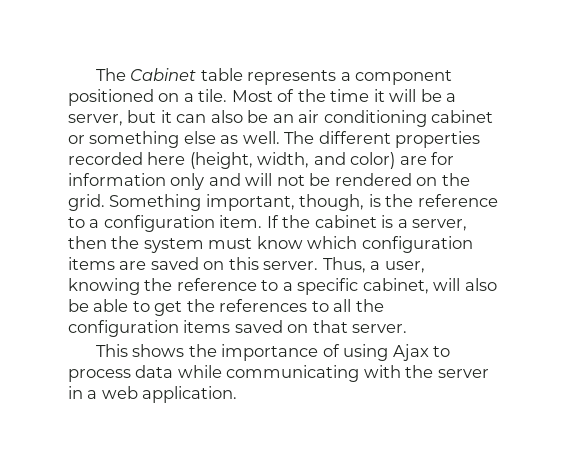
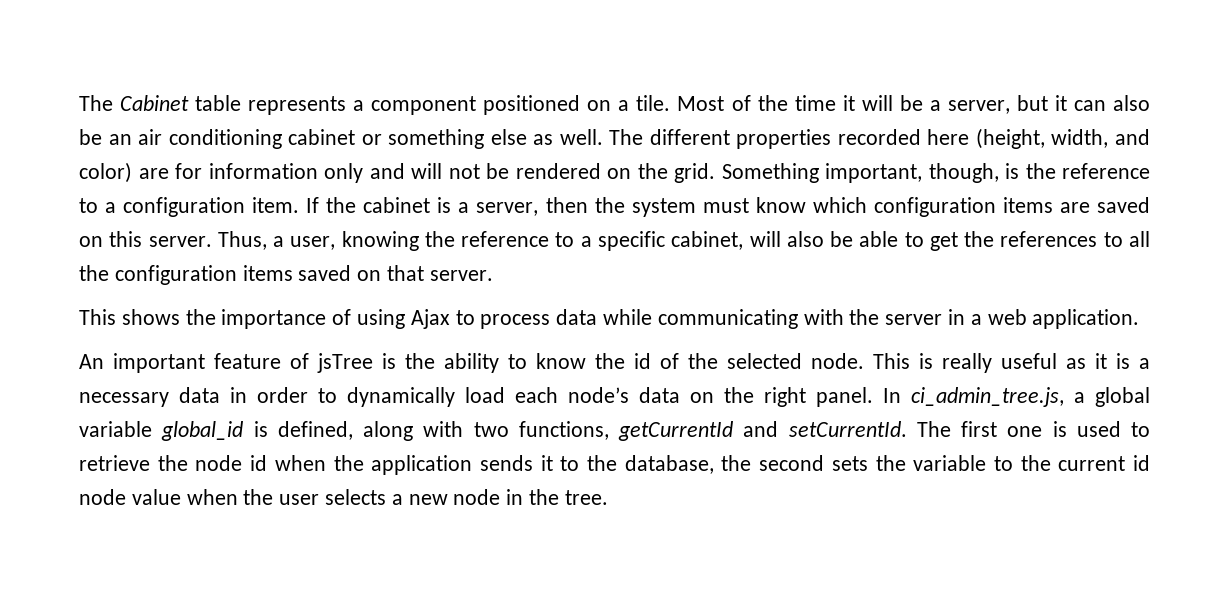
(238, 394) none -> [79,353,1150,373] [79,387,1150,407] [79,421,1150,441] [79,455,1151,475] [79,489,608,505] // An important feature of jsTree is the ability to know the id of the selected node. This is really useful as it is a necessary data in order to dynamically load each node’s data on the right panel. In ci_admin_tree.js, a global variable global_id is defined, along with two functions, getCurrentId and setCurrentId. The first one is used to retrieve the node id when the application sends it to the database, the second sets the variable to the current id node value when the user selects a new node in the tree.

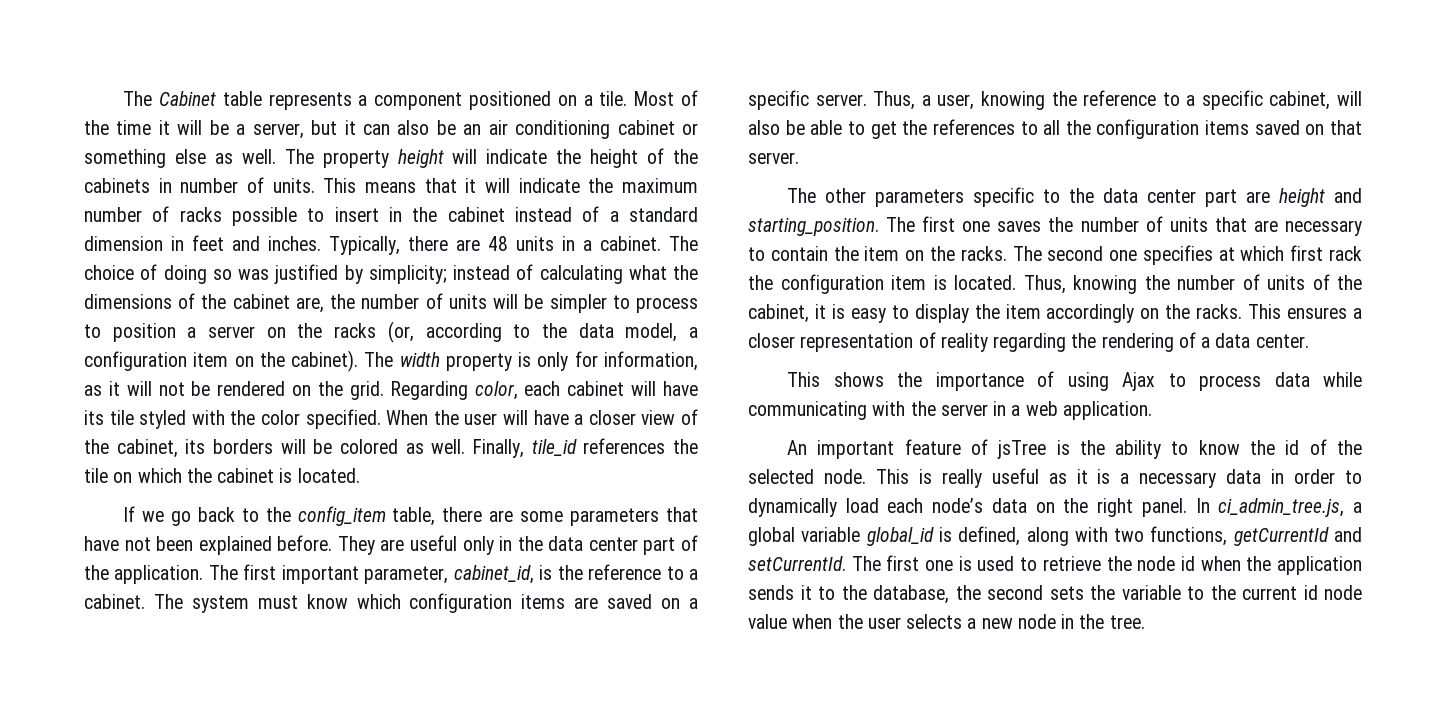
[649,128,1150,149] [79,162,405,183] different properties recorded here (height, width, and color) are for information only and -> [322,148,698,168] [84,177,698,193] [84,206,698,226] [84,235,698,255] [84,264,698,284] [84,293,698,313] [84,321,698,343] [84,350,698,372] [84,381,120,396] property height will indicate the height of the cabinets in number of units. This means that it will indicate the maximum number of racks possible to insert in the cabinet instead of a standard dimension in feet and inches. Typically, there are 48 units in a cabinet. The choice of doing so was justified by simplicity; instead of calculating what the dimensions of the cabinet are, the number of units will be simpler to process to position a server on the racks (or, according to the data model, a configuration item on the cabinet). The width property is only for information, as it
[721,163,999,183] Something important, though, -> [390,381,698,400] [84,409,699,429] [84,438,698,458] [84,468,360,483] [123,506,698,526] [84,535,698,555] [84,564,534,584] Regarding color, each cabinet will have its tile styled with the color specified. When the user will have a closer view of the cabinet, its borders will be colored as well. Finally, tile_id references the tile on which the cabinet is located. // If we go back to the config_item table, there are some parameters that have not been explained before. They are useful only in the data center part of the application. The first important parameter, cabinet_id,
[123,197,625,217] configuration item. If the cabinet is a server, then the -> [84,594,183,609] cabinet. The
[109,231,143,247] this -> [689,598,698,609] [748,90,809,110] a specific
(493, 275) none -> [787,187,1362,207] [748,216,1363,236] [748,245,1362,265] [748,274,1362,294] [748,304,1362,323] [748,332,1309,352] // The other parameters specific to the data center part are height and starting_position. The first one saves the number of units that are necessary to contain the item on the racks. The second one specifies at which first rack the configuration item is located. Thus, knowing the number of units of the cabinet, it is easy to display the item accordingly on the racks. This ensures a closer representation of reality regarding the rendering of a data center.

